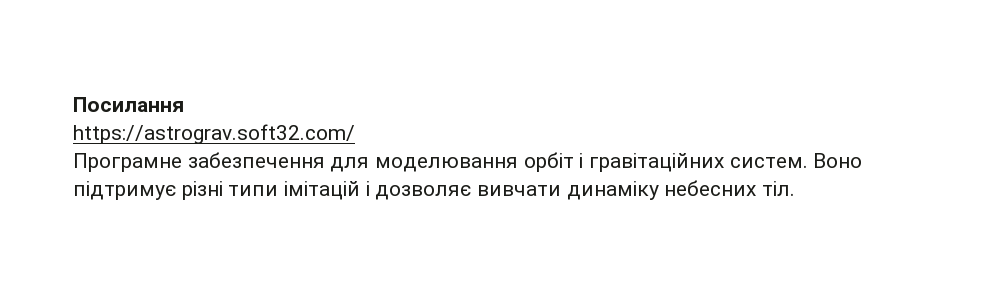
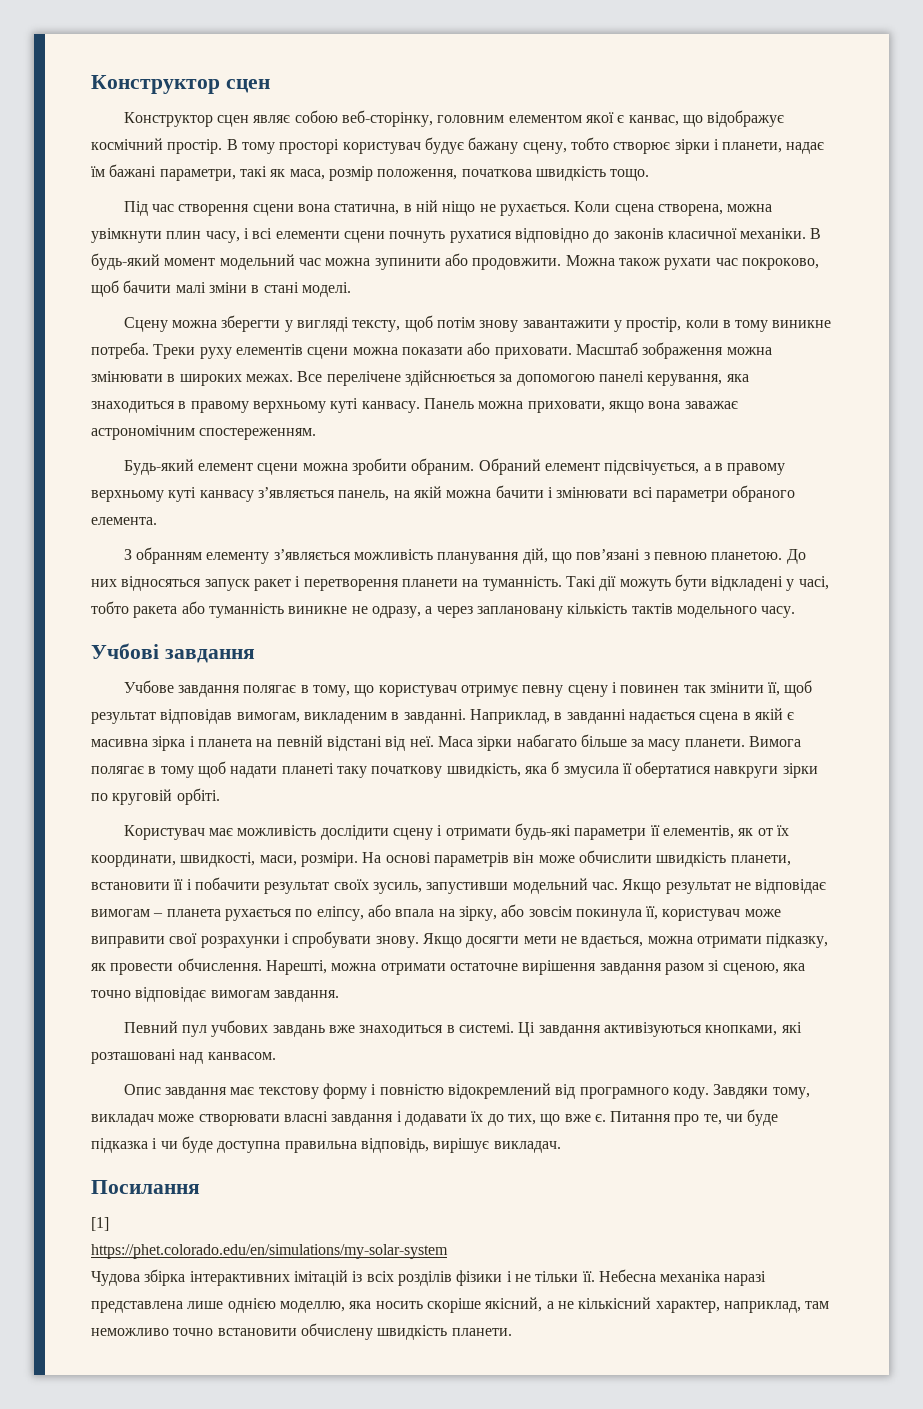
[73,97,184,112] [73,124,355,144] [73,152,863,172] [73,180,796,200] Посилання // https://astrograv.soft32.com/ // Програмне забезпечення для моделювання орбіт і гравітаційних систем. Воно підтримує різні типи імітацій і дозволяє вивчати динаміку небесних тіл. -> [91,75,270,94] [123,110,785,127] [91,137,825,154] [91,164,650,181] [123,200,773,216] [91,228,822,243] [91,253,819,270] [91,280,351,297] [123,315,832,332] [91,342,772,359] [91,370,749,386] [91,398,738,413] [91,425,317,440] [123,458,786,475] [91,485,796,502] [91,517,157,525] [123,547,806,564] [91,574,829,591] [91,601,796,618] [91,643,255,663] [123,680,813,697] [91,708,795,724] [91,734,802,751] [91,761,818,778] [91,788,220,805] [123,823,789,840] [91,850,791,867] [91,877,827,894] [91,904,781,921] [91,931,829,948] [91,958,805,975] [91,987,339,1002] [123,1020,802,1037] [91,1049,276,1064] [123,1083,810,1099] [91,1109,779,1126] [91,1136,561,1153] [91,1180,200,1194] [91,1217,109,1231] [91,1244,448,1259] [91,1269,767,1286] [91,1297,830,1313] [91,1323,512,1340] Конструктор сцен // Конструктор сцен являє собою веб-сторінку, головним елементом якої є канвас, що відображує космічний простір. В тому просторі користувач будує бажану сцену, тобто створює зірки і планети, надає їм бажані параметри, такі як маса, розмір положення, початкова швидкість тощо. // Під час створення сцени вона статична, в ній ніщо не рухається. Коли сцена створена, можна увімкнути плин часу, і всі елементи сцени почнуть рухатися відповідно до законів класичної механіки. В будь-який момент модельний час можна зупинити або продовжити. Можна також рухати час покроково, щоб бачити малі зміни в стані моделі. // Сцену можна зберегти у вигляді тексту, щоб потім знову завантажити у простір, коли в тому виникне потреба. Треки руху елементів сцени можна показати або приховати. Масштаб зображення можна змінювати в широких межах. Все перелічене здійснюється за допомогою панелі керування, яка знаходиться в правому верхньому куті канвасу. Панель можна приховати, якщо вона заважає астрономічним спостереженням. // Будь-який елемент сцени можна зробити обраним. Обраний елемент підсвічується, а в правому верхньому куті канвасу з’являється панель, на якій можна бачити і змінювати всі параметри обраного елемента. // З обранням елементу з’являється можливість планування дій, що пов’язані з певною планетою. До них відносяться запуск ракет і перетворення планети на туманність. Такі дії можуть бути відкладені у часі, тобто ракета або туманність виникне не одразу, а через заплановану кількість тактів модельного часу. // Учбові завдання // Учбове завдання полягає в тому, що користувач отримує певну сцену і повинен так змінити її, щоб результат відповідав вимогам, викладеним в завданні. Наприклад, в завданні надається сцена в якій є масивна зірка і планета на певній відстані від неї. Маса зірки набагато більше за масу планети. Вимога полягає в тому щоб надати планеті таку початкову швидкість, яка б змусила її обертатися навкруги зірки по круговій орбіті. // Користувач має можливість дослідити сцену і отримати будь-які параметри її елементів, як от їх координати, швидкості, маси, розміри. На основі параметрів він може обчислити швидкість планети, встановити її і побачити результат своїх зусиль, запустивши модельний час. Якщо результат не відповідає вимогам – планета рухається по еліпсу, або впала на зірку, або зовсім покинула її, користувач може виправити свої розрахунки і спробувати знову. Якщо досягти мети не вдається, можна отримати підказку, як провести обчислення. Нарешті, можна отримати остаточне вирішення завдання разом зі сценою, яка точно відповідає вимогам завдання. // Певний пул учбових завдань вже знаходиться в системі. Ці завдання активізуються кнопками, які розташовані над канвасом. // Опис завдання має текстову форму і повністю відокремлений від програмного коду. Завдяки тому, викладач може створювати власні завдання і додавати їх до тих, що вже є. Питання про те, чи буде підказка і чи буде доступна правильна відповідь, вирішує викладач. // Посилання // [1] // https://phet.colorado.edu/en/simulations/my-solar-system // Чудова збірка інтерактивних імітацій із всіх розділів фізики і не тільки її. Небесна механіка наразі представлена лише однією моделлю, яка носить скоріше якісний, а не кількісний характер, наприклад, там неможливо точно встановити обчислену швидкість планети.

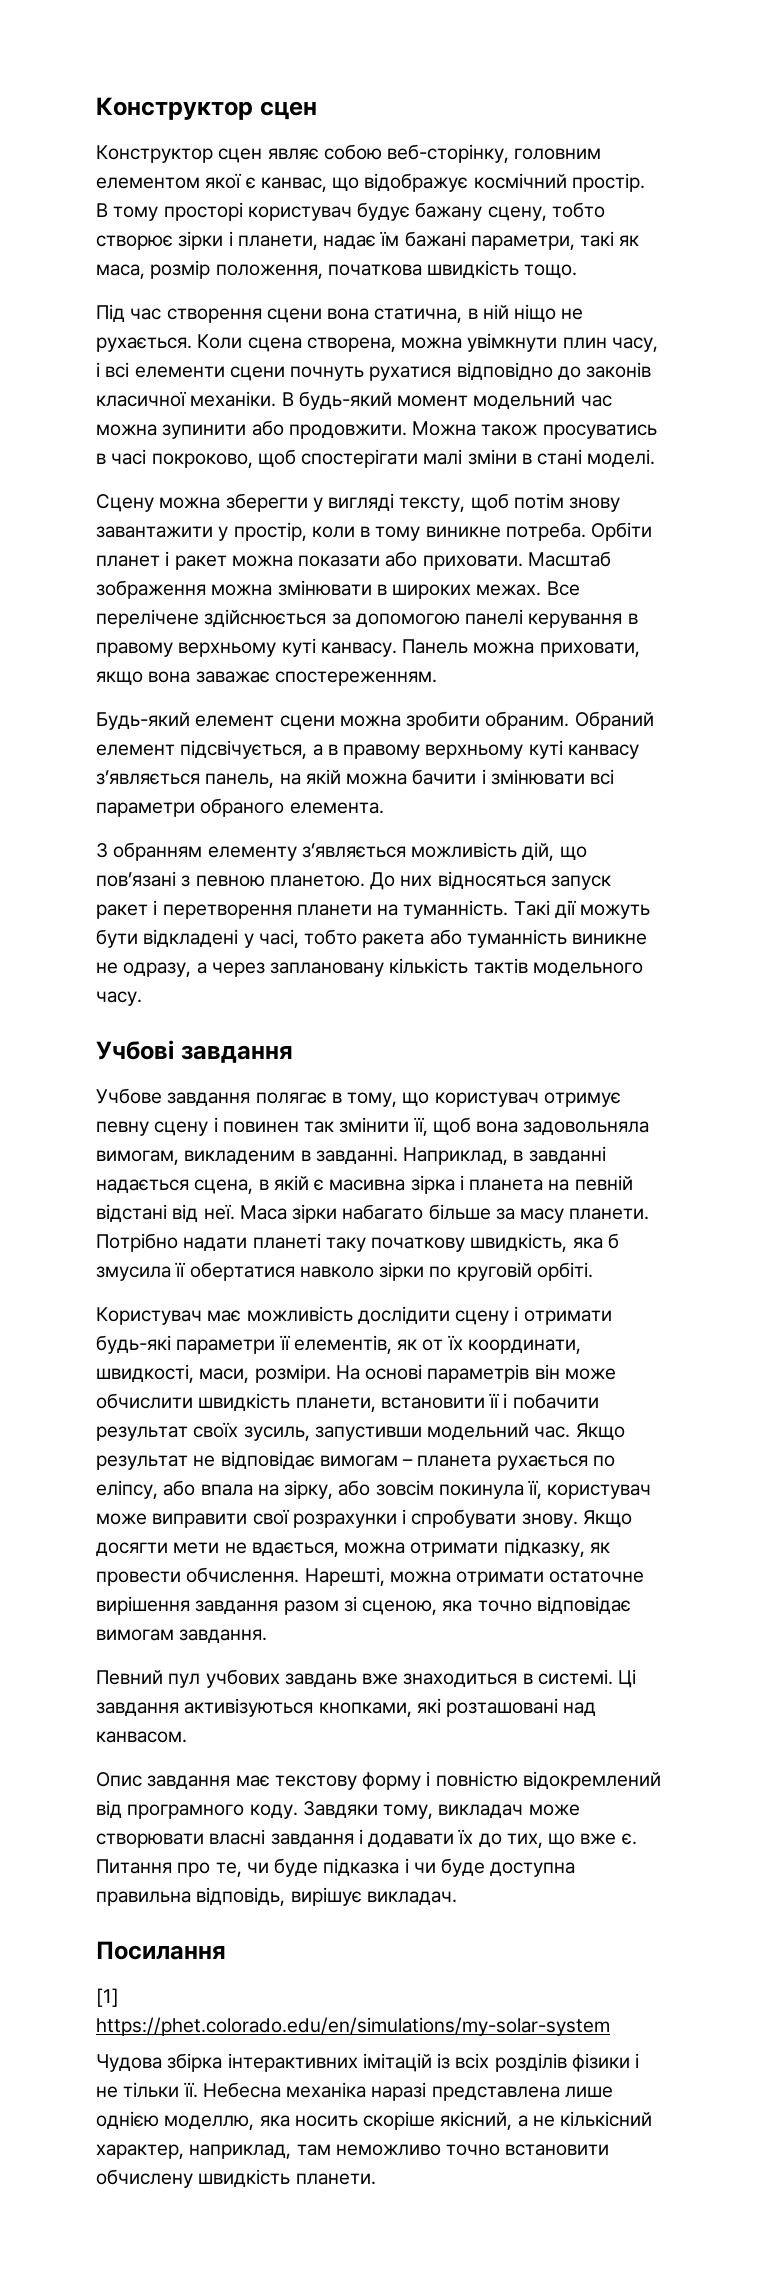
[664,258,738,270] рухати час -> [542,424,657,439] [96,449,147,465] просуватись в часі
[123,280,172,293] бачити -> [301,449,419,468] спостерігати
[153,344,349,359] Треки руху елементів сцени -> [591,522,653,541] [96,551,227,570] Орбіти планет і ракет
[647,374,749,386] [91,401,175,413] керування, яка знаходиться -> [528,613,623,628] керування
[91,425,195,440] астрономічним -> (270, 677) none
[437,552,520,564] планування -> (518, 850) none
[91,709,233,724] результат відповідав -> [476,1121,650,1135] вона задовольняла
[699,712,739,724] сцена -> [194,1179,254,1194] сцена,
[749,736,802,747] [91,761,226,778] Вимога полягає в тому щоб -> [96,1233,178,1252] Потрібно
[714,766,779,778] навкруги -> [299,1266,374,1278] навколо

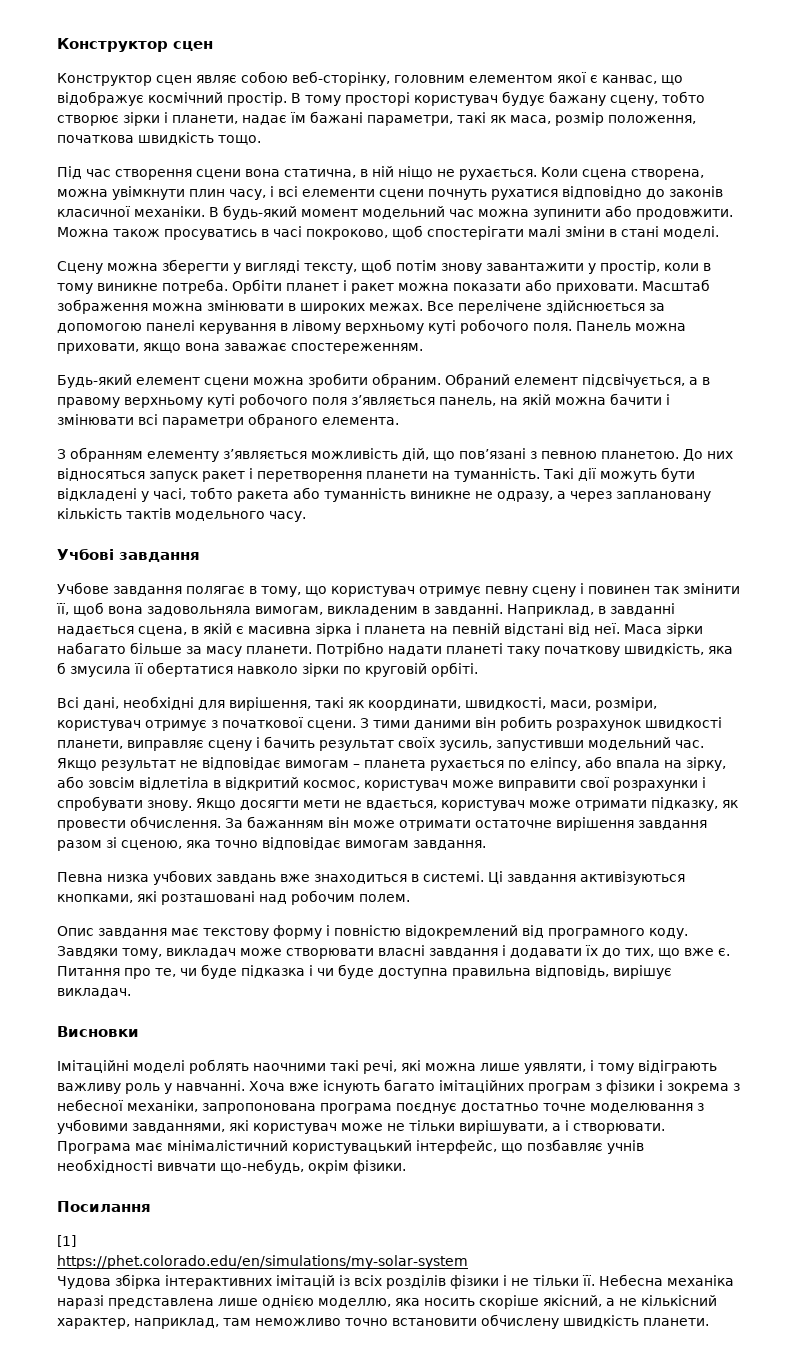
[96,638,397,657] правому верхньому куті канвасу. -> [292,319,572,334] лівому верхньому куті робочого поля.
[567,744,639,759] канвасу -> [239,393,347,408] робочого поля
[96,1306,612,1325] [96,1335,581,1354] [96,1364,616,1383] [96,1393,599,1412] Користувач має можливість дослідити сцену і отримати будь-які параметри її елементів, як от їх координати, швидкості, маси, розміри. На основі параметрів він може обчислити швидкість планети, встановити її і побачити -> [57,696,657,711] [57,716,722,731] [57,736,315,751] Всі дані, необхідні для вирішення, такі як координати, швидкості, маси, розміри, користувач отримує з початкової сцени. З тими даними він робить розрахунок швидкості планети, виправляє сцену і бачить
[438,1480,543,1499] покинула її, -> [139,777,360,791] відлетіла в відкритий космос,
[344,1542,406,1554] можна -> [441,800,571,811] користувач може
[304,1567,451,1586] Нарешті, можна -> [225,816,395,828] За бажанням він може
[96,1670,201,1688] Певний пул -> [57,872,149,882] Певна низка
[96,1731,187,1743] канвасом. -> [291,890,410,905] робочим полем.
(457, 1898) none -> [57,1026,139,1037] [57,1059,717,1074] [57,1079,740,1094] [57,1099,704,1114] [57,1119,665,1134] [57,1139,644,1154] [57,1159,406,1174] // Висновки // Імітаційні моделі роблять наочними такі речі, які можна лише уявляти, і тому відіграють важливу роль у навчанні. Хоча вже існують багато імітаційних програм з фізики і зокрема з небесної механіки, запропонована програма поєднує достатньо точне моделювання з учбовими завданнями, які користувач може не тільки вирішувати, а і створювати. Програма має мінімалістичний користувацький інтерфейс, що позбавляє учнів необхідності вивчати що-небудь, окрім фізики.

